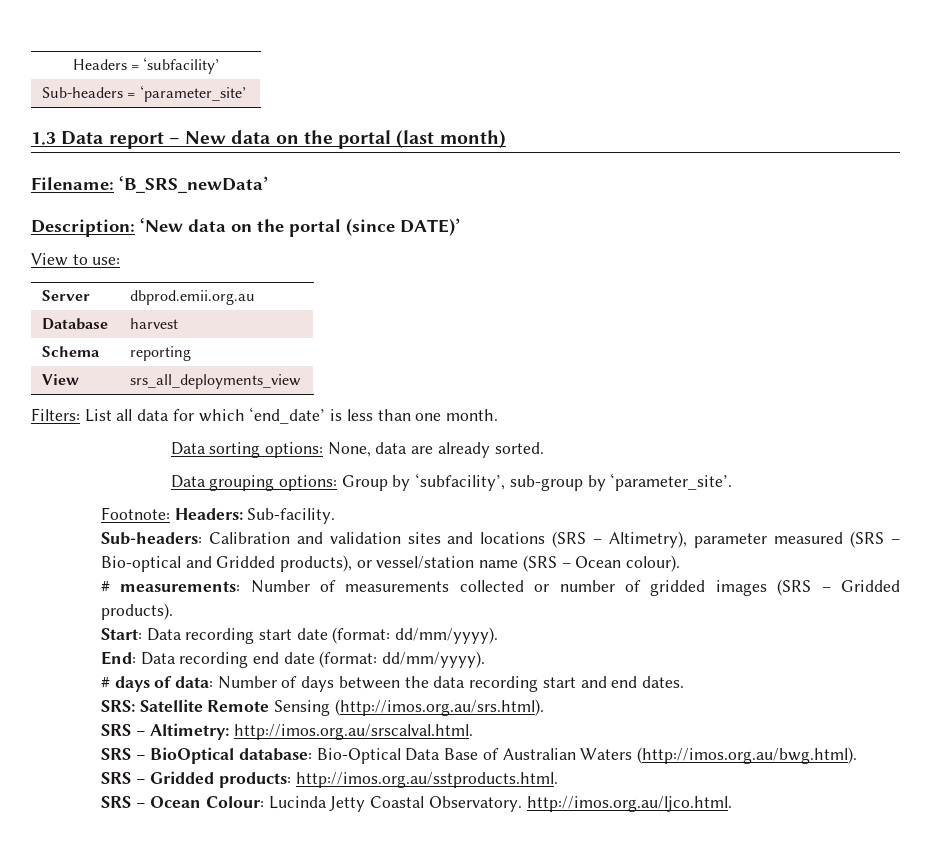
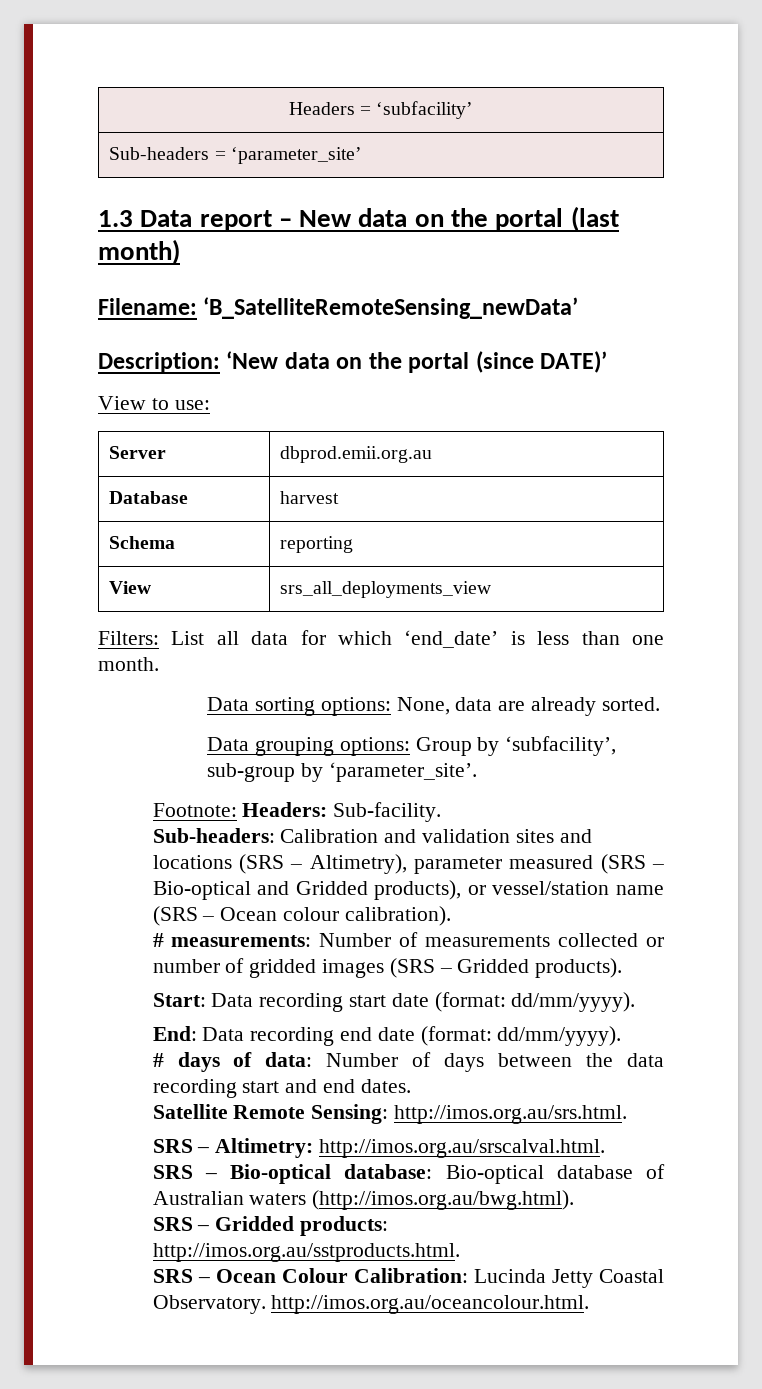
[119,176,268,193] ‘B_SRS_newData’ -> [203,297,579,319] ‘B_SatelliteRemoteSensing_newData’
[626,555,681,572] colour). -> [282,906,451,926] colour calibration).
[100,700,135,712] SRS: -> (411, 1086) none
[273,699,544,716] Sensing (http://imos.org.au/srs.html). -> [311,1104,627,1124] Sensing: http://imos.org.au/srs.html.
[150,747,479,764] BioOptical database: Bio-Optical Data Base -> [230,1164,633,1184] Bio-optical database: Bio-optical database
[580,748,633,760] Waters -> [249,1193,307,1205] waters
[205,796,264,808] Colour: -> [281,1268,468,1283] Colour Calibration:
[526,796,732,812] http://imos.org.au/ljco.html. -> [271,1295,590,1314] http://imos.org.au/oceancolour.html.

